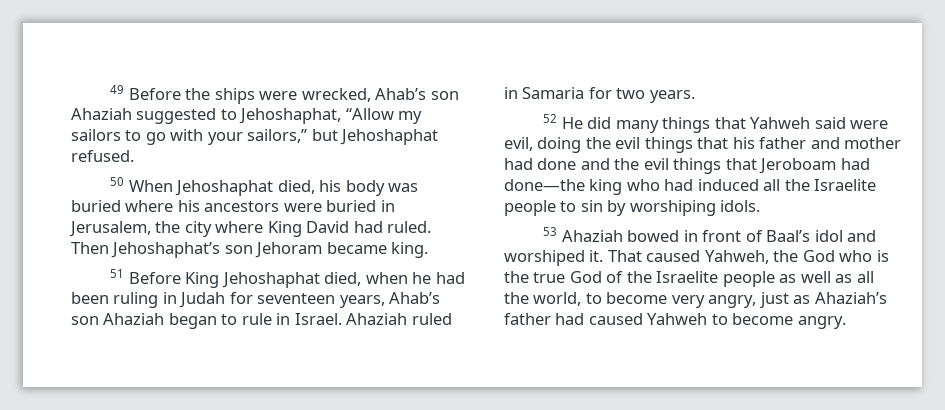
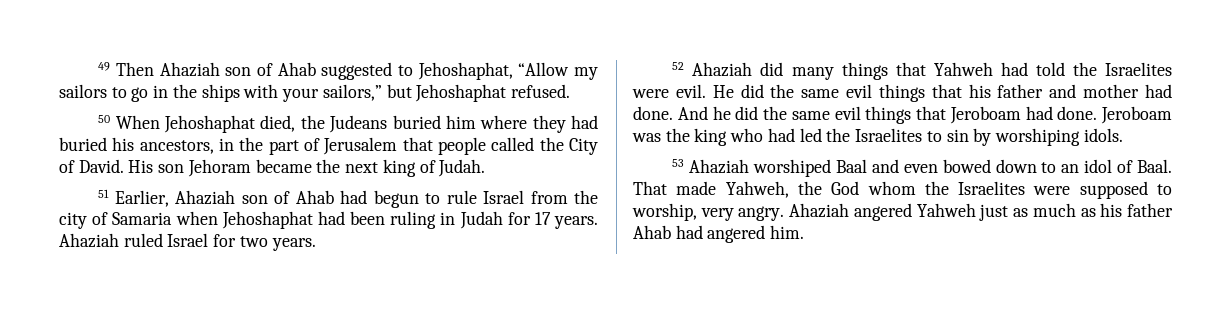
[128,88,459,104] [71,108,132,120] Before the ships were wrecked, Ahab’s son Ahaziah -> [115,62,316,77] Then Ahaziah son of Ahab
(166, 138) none -> [153,84,240,102] in the ships
[319,180,419,196] [71,200,395,212] [69,221,432,237] [71,242,429,258] [110,269,432,288] his body was buried where his ancestors were buried in Jerusalem, the city where King David had ruled. Then Jehoshaphat’s son Jehoram became king. // 51 Before King Jehoshaphat died, when he -> [300,115,598,133] [59,137,598,155] [59,159,486,177] [98,189,598,208] [59,211,313,229] the Judeans buried him where they had buried his ancestors, in the part of Jerusalem that people called the City of David. His son Jehoram became the next king of Judah. // 51 Earlier, Ahaziah son of Ahab had begun to rule Israel from the city of Samaria when Jehoshaphat
[257,292,441,308] [71,313,452,329] [504,87,585,99] seventeen years, Ahab’s son Ahaziah began to rule in Israel. Ahaziah ruled in Samaria -> [534,212,599,229] [59,233,209,248] 17 years. Ahaziah ruled Israel
[561,117,583,129] He -> [692,62,753,77] Ahaziah
[814,117,889,129] [504,137,611,153] said were evil, doing the -> [1000,62,1172,76] [632,84,840,98] had told the Israelites were evil. He did the same
[537,158,640,170] done and the -> [633,106,830,120] done. And he did the same
[504,179,877,195] [504,200,556,216] done—the king who had induced all the Israelite people -> [1057,106,1172,124] [632,128,923,146] done. Jeroboam was the king who had led the Israelites
[627,230,877,242] [504,250,889,266] [504,271,874,287] [504,292,887,308] [504,313,846,329] bowed in front of Baal’s idol and worshiped it. That caused Yahweh, the God who is the true God of the Israelite people as well as all the world, to become very angry, just as Ahaziah’s father had caused Yahweh to become angry. -> [753,159,1172,177] [633,181,1172,199] [632,203,1173,221] [633,225,805,243] worshiped Baal and even bowed down to an idol of Baal. That made Yahweh, the God whom the Israelites were supposed to worship, very angry. Ahaziah angered Yahweh just as much as his father Ahab had angered him.

